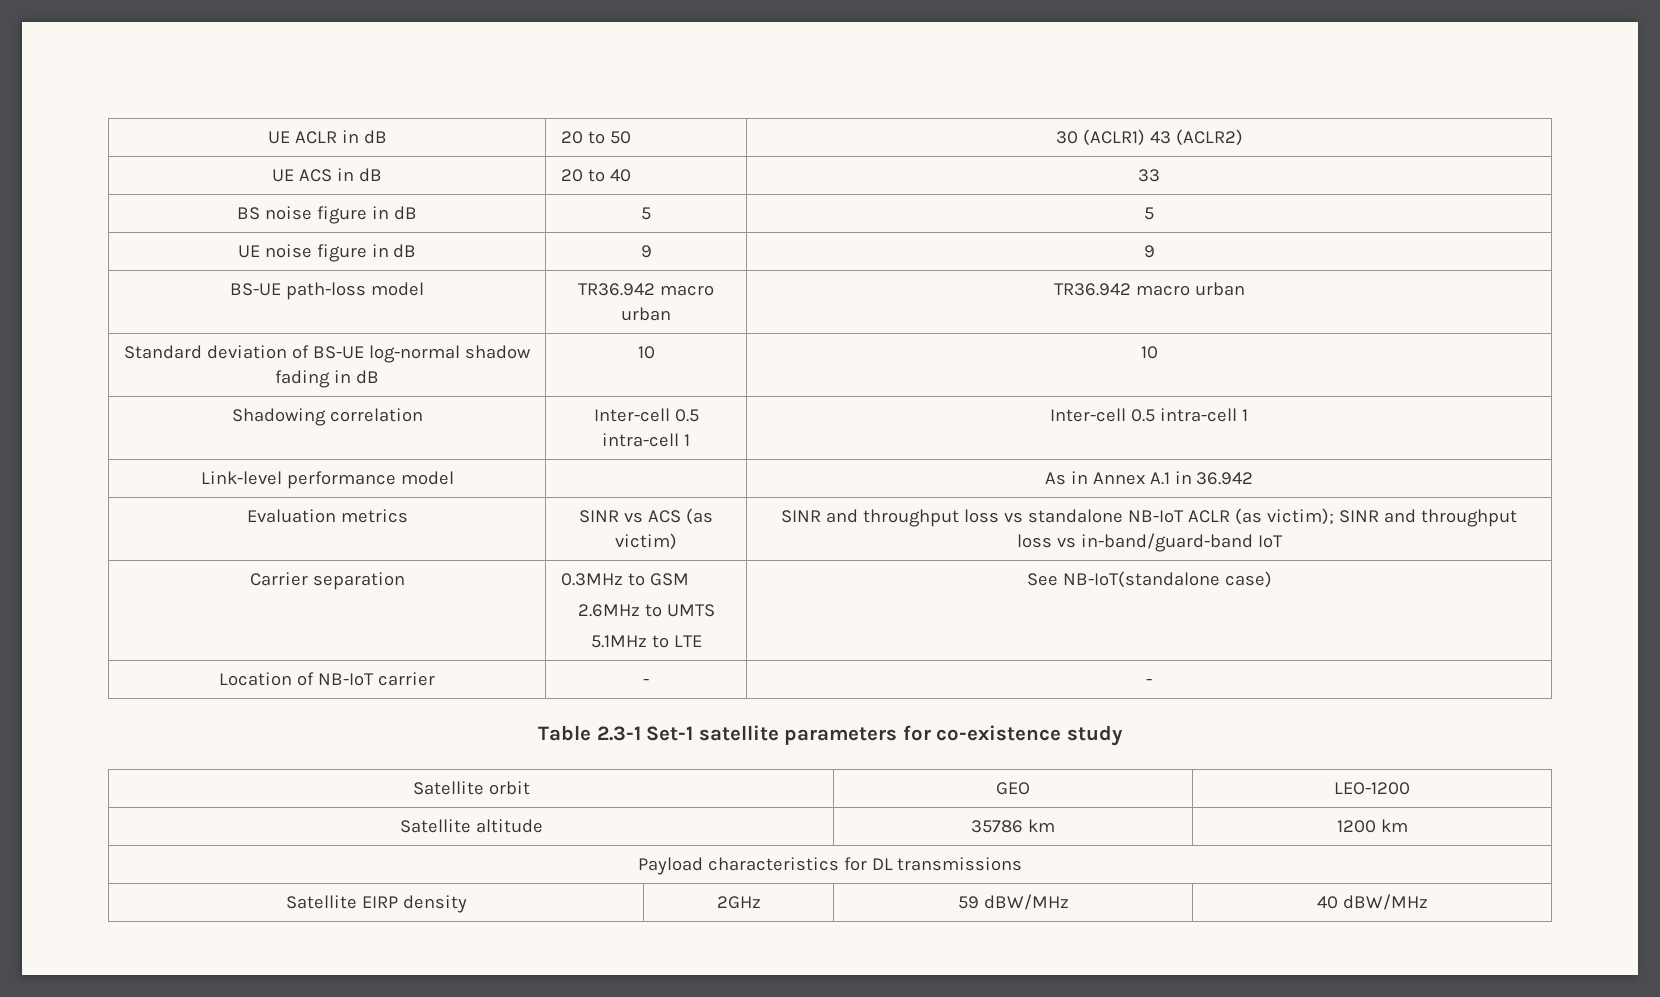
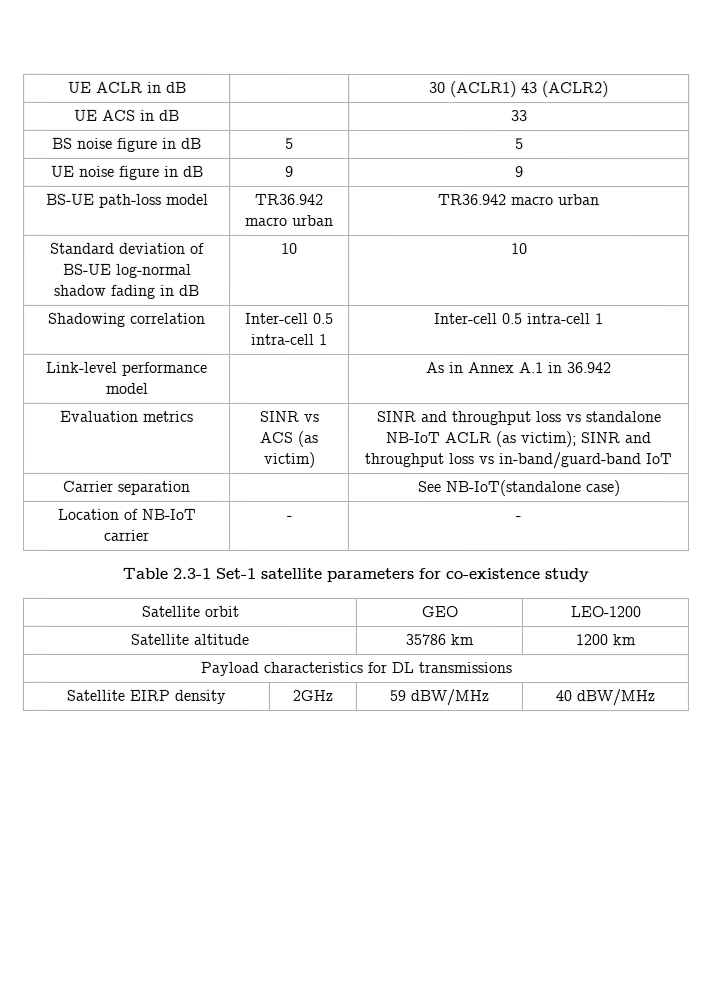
[560,131,631,144] 20 to 50 -> (187, 87) none
[560,169,631,182] 20 to 40 -> (180, 115) none
[560,573,689,586] [577,604,715,617] [590,635,702,648] 0.3MHz to GSM // 2.6MHz to UMTS // 5.1MHz to LTE -> (191, 487) none

